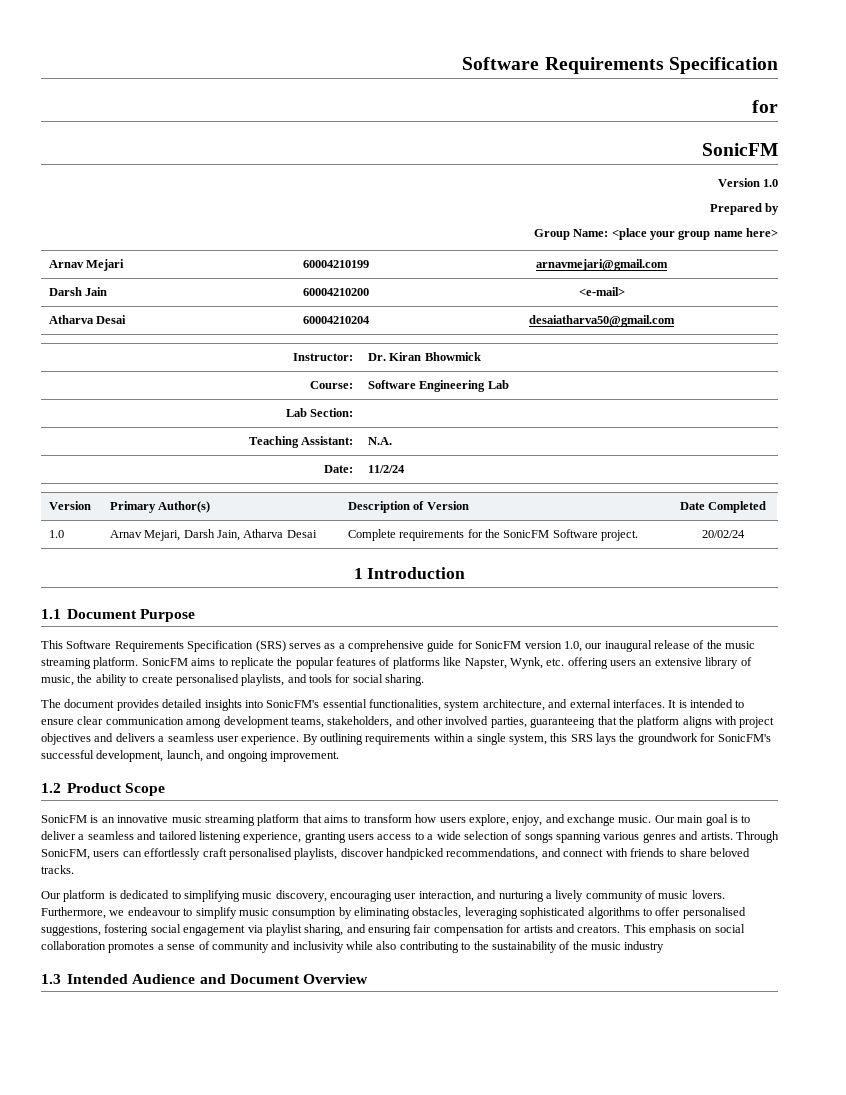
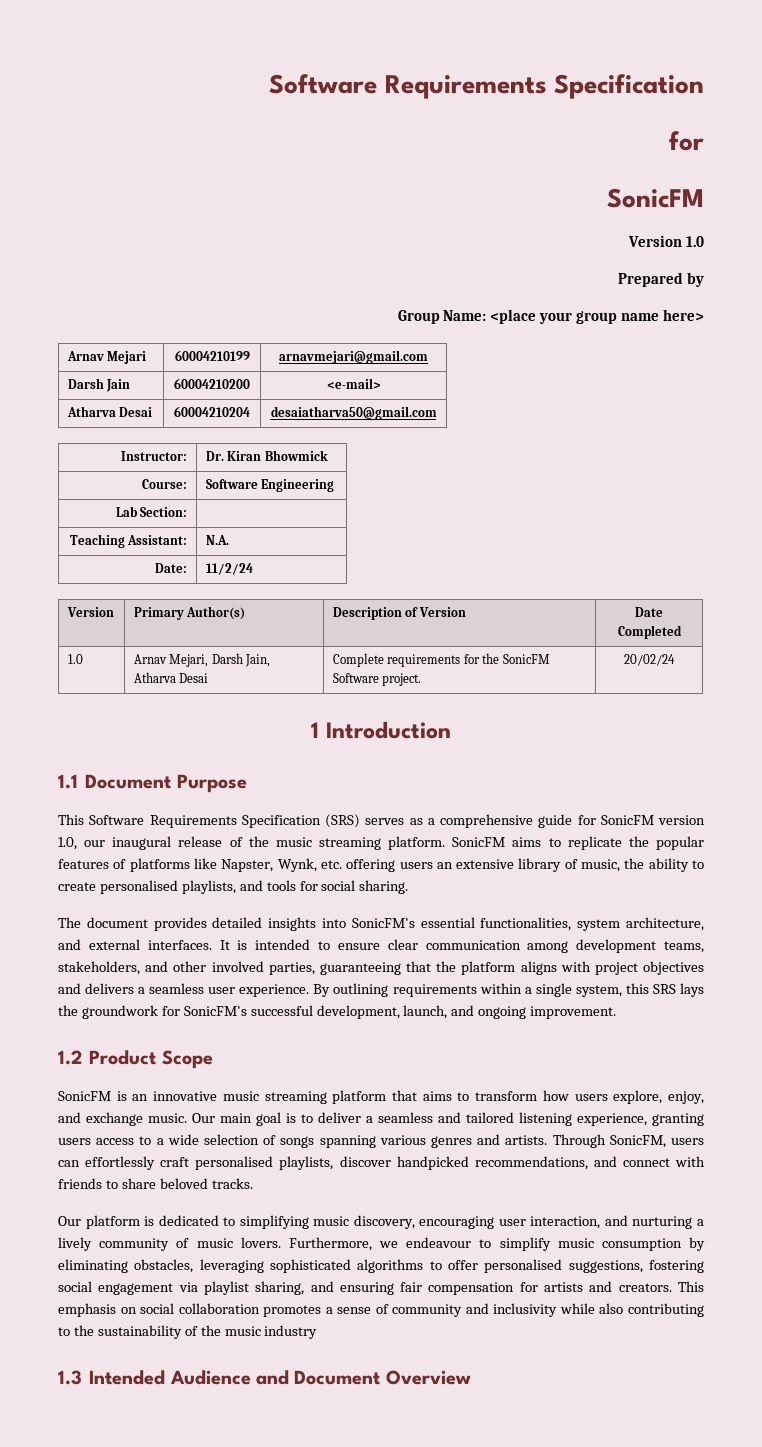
[487,380,509,389] Lab -> (335, 485) none

